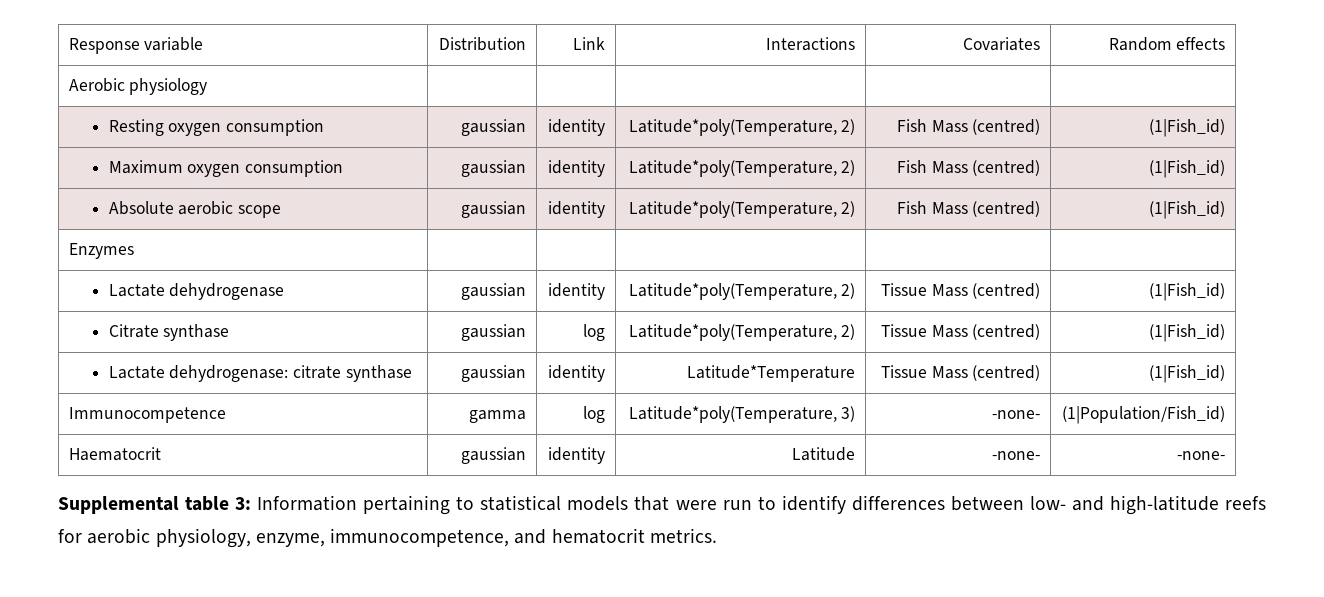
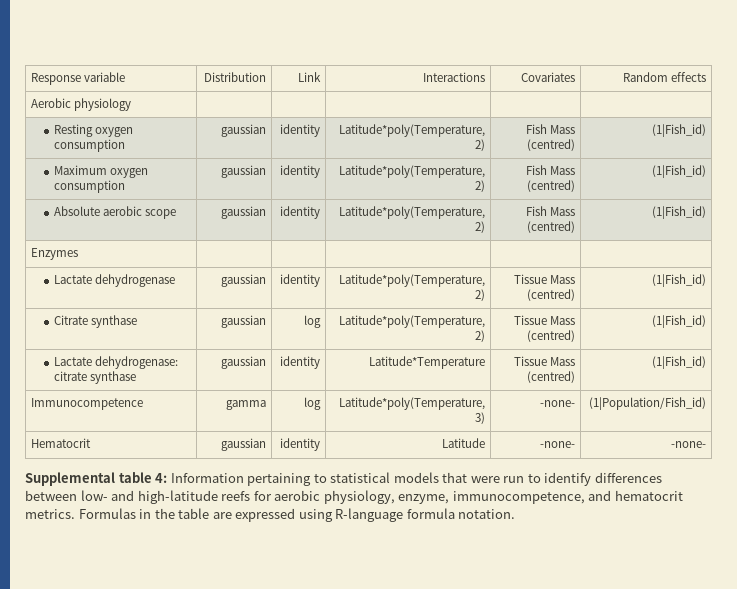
[68,447,161,461] Haematocrit -> [31,438,92,448] Hematocrit
[235,497,252,510] 3: -> [155,473,168,483] 4:
(717, 535) none -> [78,508,516,522] Formulas in the table are expressed using R-language formula notation.

